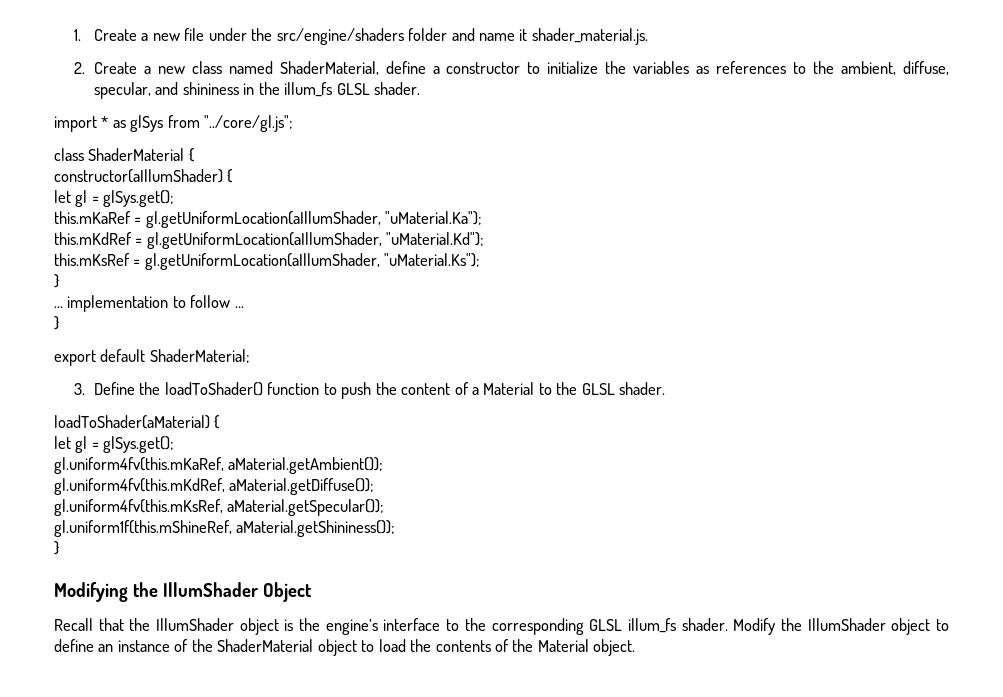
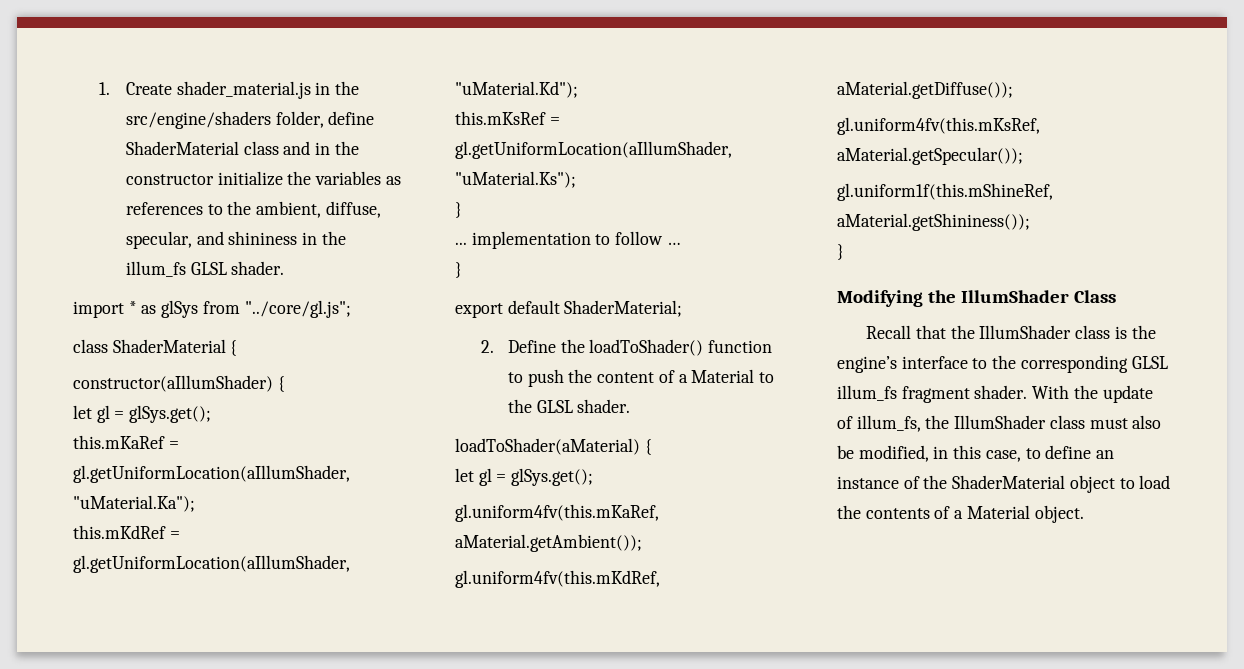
[141,28,648,45] [73,61,541,75] a new file under the src/engine/shaders folder and name it shader_material.js. // 2. Create a new class named ShaderMaterial, define a constructor to -> [176,81,360,99] [125,111,375,129] [125,141,359,155] [125,174,214,185] shader_material.js in the src/engine/shaders folder, define ShaderMaterial class and in the constructor
[73,383,85,395] 3. -> [481,340,495,353] 2.
[262,582,312,602] Object -> [1074,290,1117,303] Class
[239,618,279,635] object -> [1075,325,1111,339] class
[681,618,931,635] shader. Modify the IllumShader object -> [901,385,1153,403] [837,415,1162,432] [837,445,1021,462] fragment shader. With the update of illum_fs, the IllumShader class must also be modified, in this case,
[512,639,534,652] the -> [954,510,964,519] a

